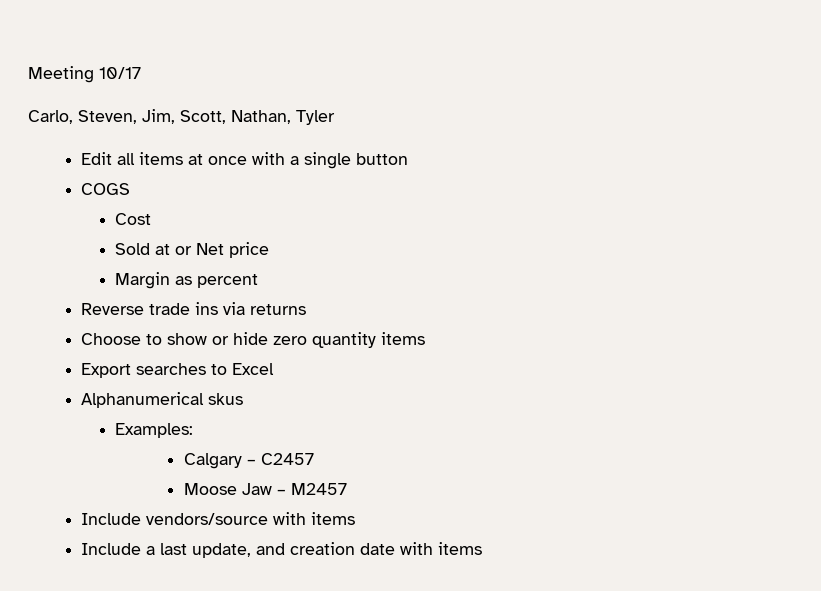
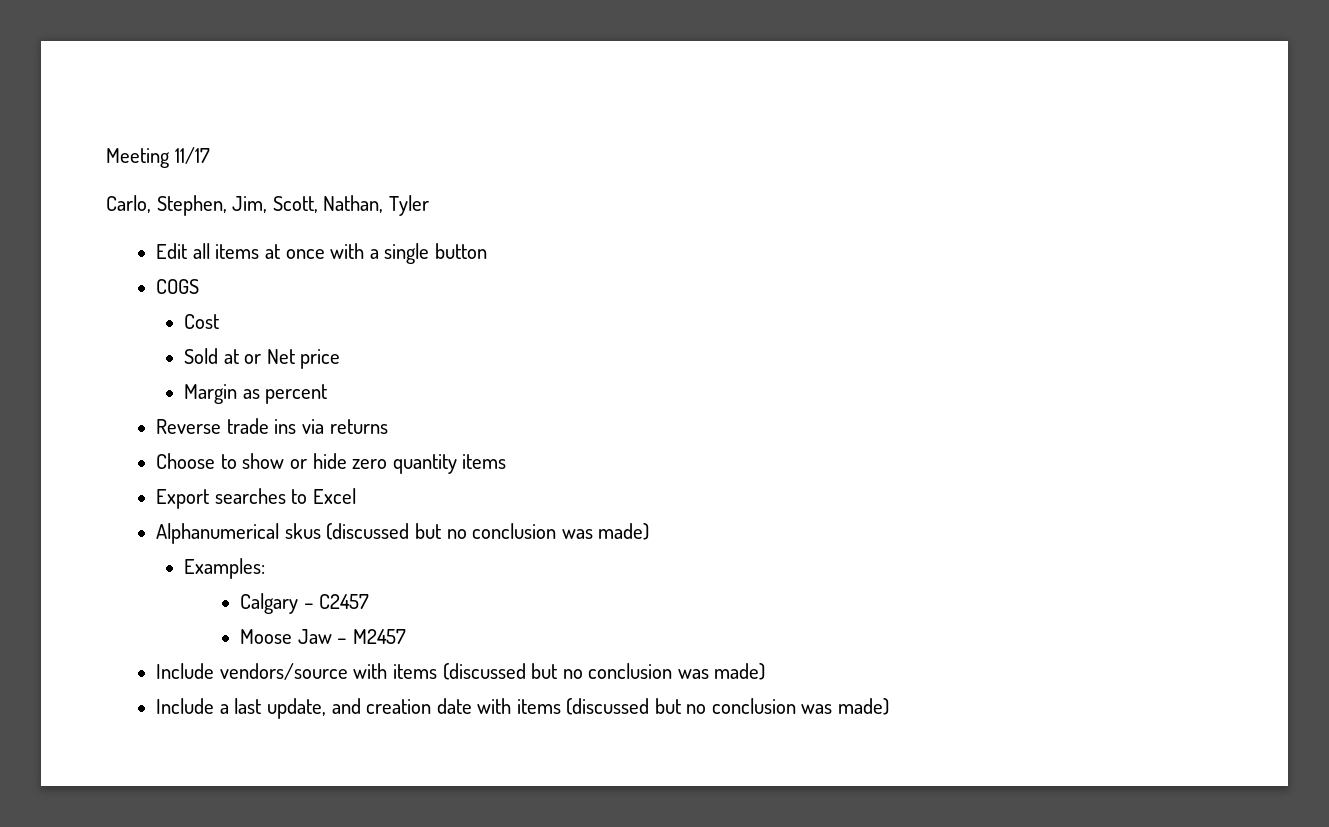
[99,67,141,79] 10/17 -> [174,147,210,164] 11/17
[78,110,137,124] Steven, -> [156,195,227,216] Stephen,
(244, 399) none -> [326,523,650,540] (discussed but no conclusion was made)
(356, 518) none -> [442,663,766,680] (discussed but no conclusion was made)
(483, 548) none -> [566,698,889,715] (discussed but no conclusion was made)

